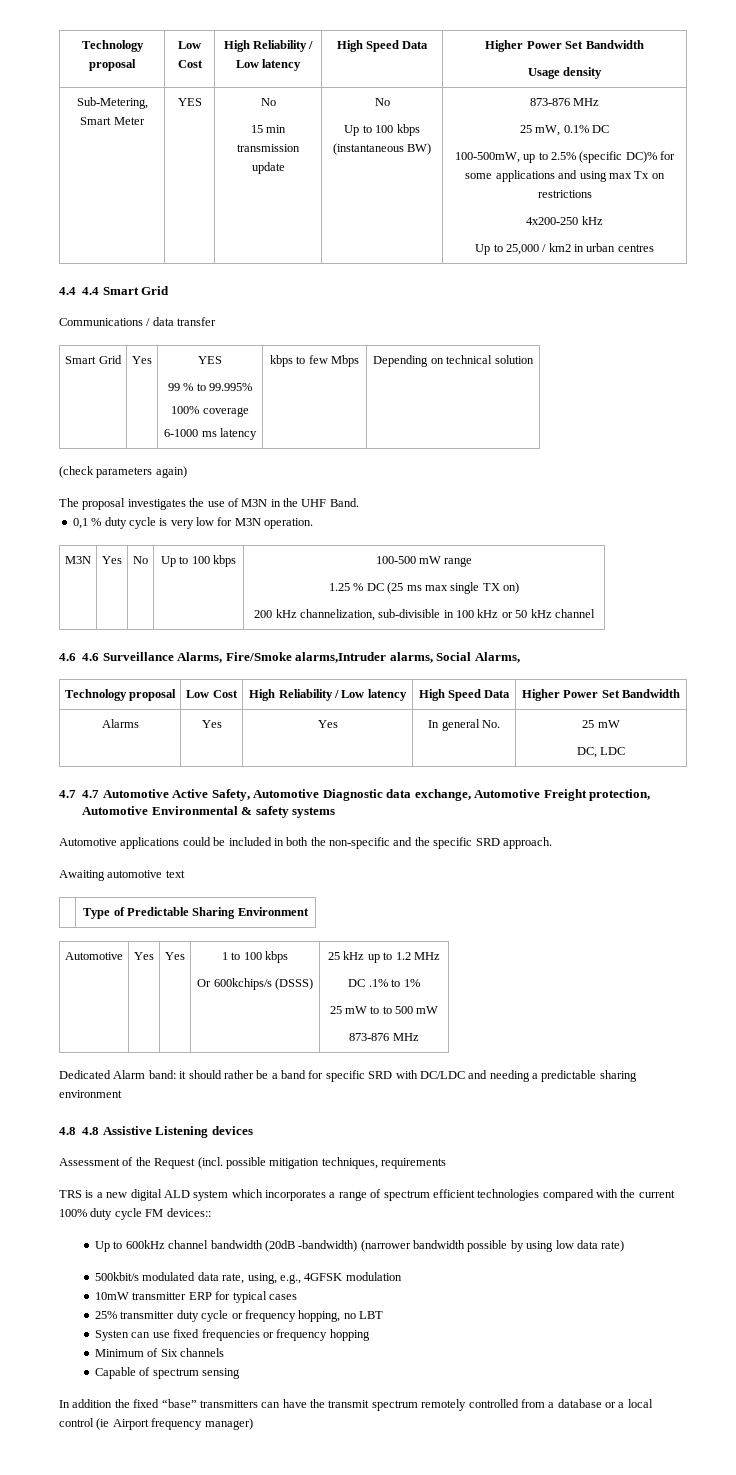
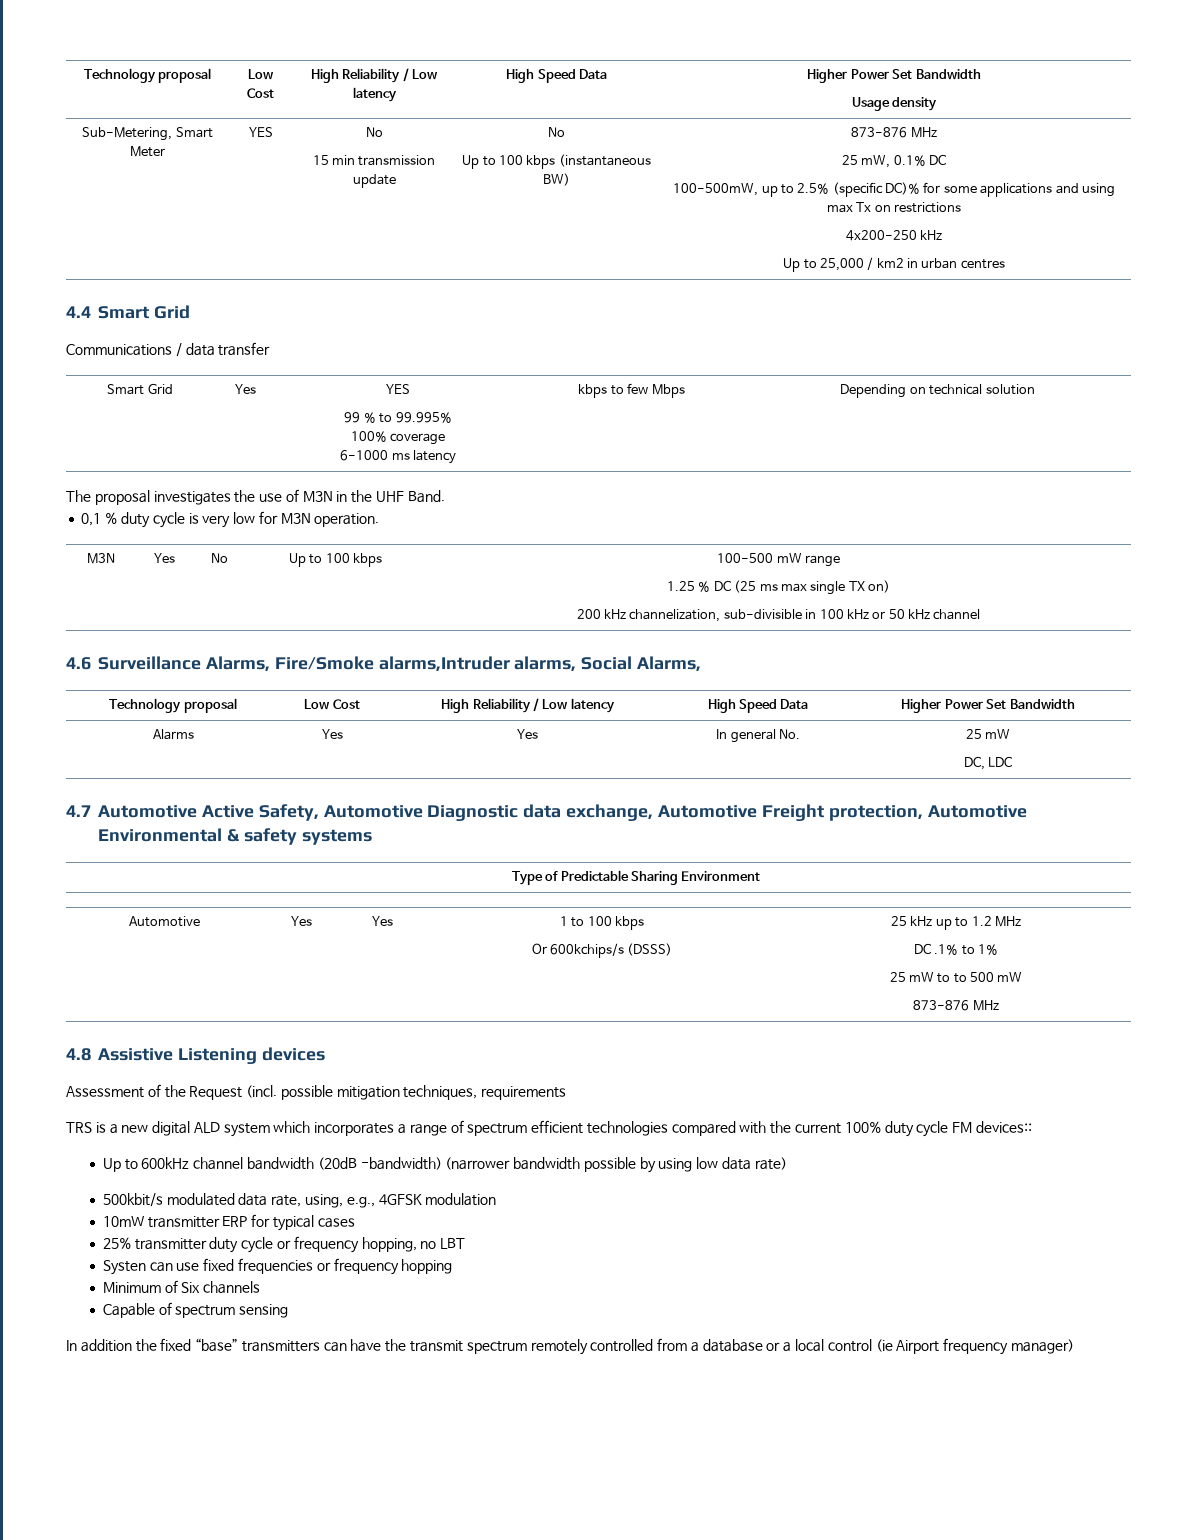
[82,287,100,295] 4.4 -> (91, 312) none
[59,466,187,478] // (check parameters again) -> (1035, 389) none
[82,653,100,661] 4.6 -> (91, 663) none
[82,790,100,798] 4.7 -> (91, 811) none
[59,837,552,849] [59,870,185,881] // Automotive applications could be included in both the non-specific and the specific SRD approach. // Awaiting automotive text -> (372, 837) none
[59,1070,637,1082] [59,1090,122,1098] [59,1127,100,1135] // Dedicated Alarm band: it should rather be a band for specific SRD with DC/LDC and needing a predictable sharing environment // 4.8 4.8 -> [66,1048,91,1061] // 4.8

